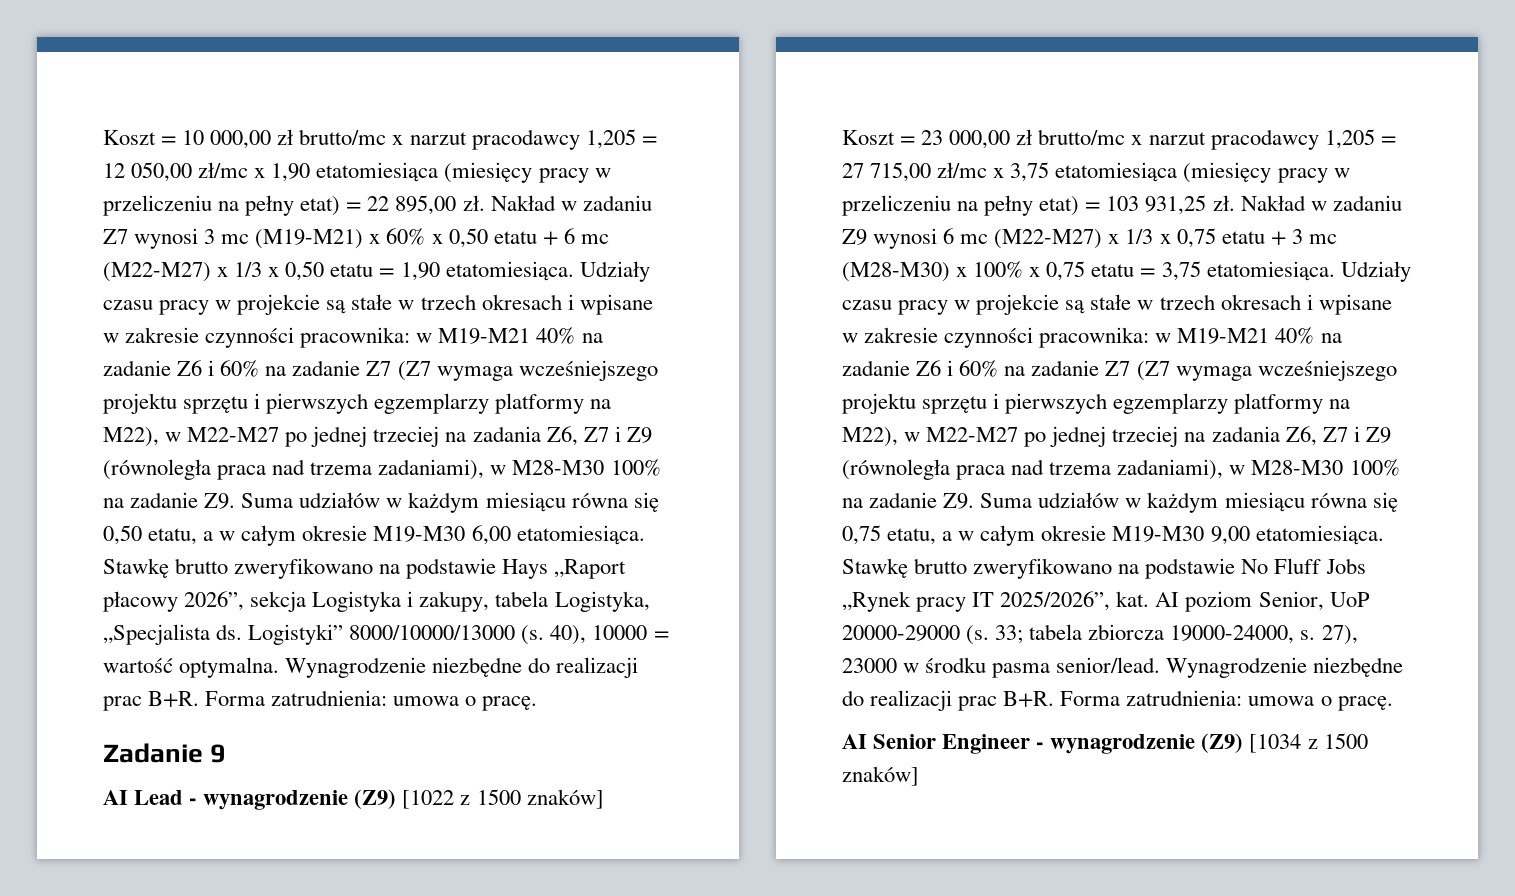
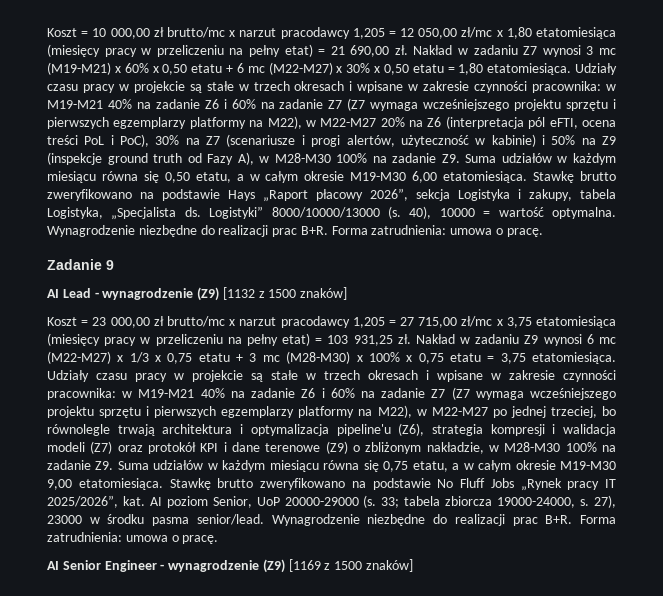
[271,162,611,183] [103,195,457,216] 1,90 etatomiesiąca (miesięcy pracy w przeliczeniu na pełny etat) = 22 895,00 -> [506,27,616,39] [47,44,390,57] 1,80 etatomiesiąca (miesięcy pracy w przeliczeniu na pełny etat) = 21 690,00
[234,262,263,277] 1/3 -> [346,63,371,73] 30%
[400,262,440,281] 1,90 -> [458,63,484,75] 1,80
[285,426,652,447] [103,459,485,480] po jednej trzeciej na zadania Z6, Z7 i Z9 (równoległa praca nad trzema zadaniami), -> [380,116,616,129] [47,134,617,147] [47,152,254,165] 20% na Z6 (interpretacja pól eFTI, ocena treści PoL i PoC), 30% na Z7 (scenariusze i progi alertów, użyteczność w kabinie) i 50% na Z9 (inspekcje ground truth od Fazy A),
[402,790,455,809] [1022 -> [222,287,255,300] [1132
[1112,426,1391,447] [842,459,1224,480] trzeciej na zadania Z6, Z7 i Z9 (równoległa praca nad trzema zadaniami), -> [550,406,617,418] [47,423,616,436] [47,441,484,454] trzeciej, bo równolegle trwają architektura i optymalizacja pipeline'u (Z6), strategia kompresji i walidacja modeli (Z7) oraz protokół KPI i dane terenowe (Z9) o zbliżonym nakładzie,
[1249,734,1302,753] [1034 -> [288,559,321,572] [1169

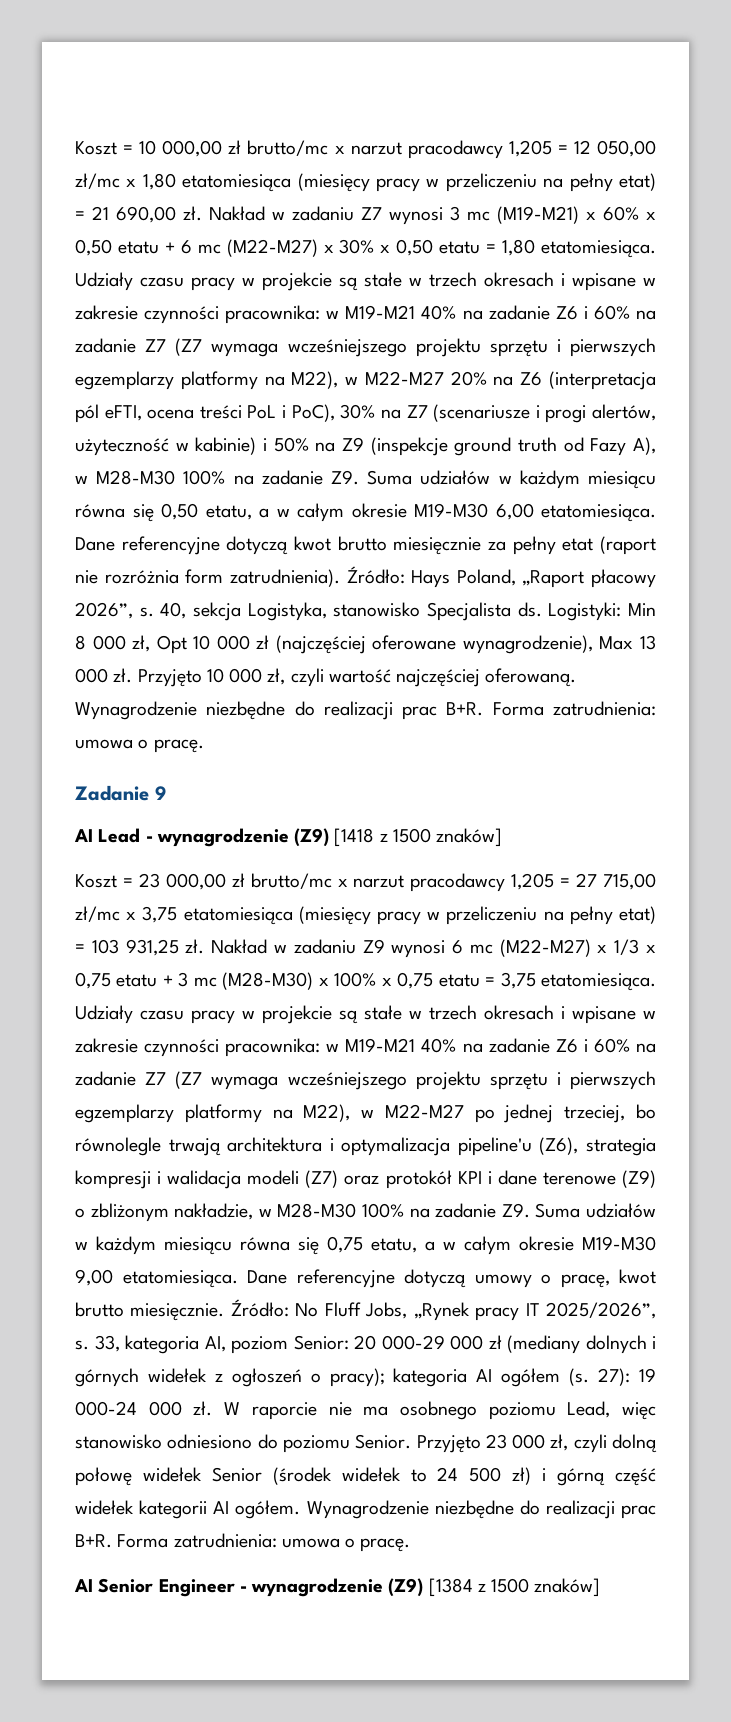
[533,171,616,183] [47,188,616,202] [47,206,616,220] Stawkę brutto zweryfikowano na podstawie Hays „Raport płacowy 2026”, sekcja Logistyka i zakupy, tabela Logistyka, „Specjalista ds. Logistyki” 8000/10000/13000 (s. 40), 10000 = wartość optymalna. -> [75,536,657,555] [75,566,656,588] [75,602,656,621] [75,635,656,654] [75,668,577,687] Dane referencyjne dotyczą kwot brutto miesięcznie za pełny etat (raport nie rozróżnia form zatrudnienia). Źródło: Hays Poland, „Raport płacowy 2026”, s. 40, sekcja Logistyka, stanowisko Specjalista ds. Logistyki: Min 8 000 zł, Opt 10 000 zł (najczęściej oferowane wynagrodzenie), Max 13 000 zł. Przyjęto 10 000 zł, czyli wartość najczęściej oferowaną.
[222,287,255,300] [1132 -> [334,828,375,847] [1418
[169,478,431,490] Stawkę brutto zweryfikowano na podstawie -> [247,1269,656,1288] [75,1299,289,1321] Dane referencyjne dotyczą umowy o pracę, kwot brutto miesięcznie. Źródło:
[490,478,514,488] Jobs -> [365,1302,408,1319] Jobs,
[122,495,616,508] [47,514,264,526] kat. AI poziom Senior, UoP 20000-29000 (s. 33; tabela zbiorcza 19000-24000, s. 27), 23000 w środku pasma senior/lead. -> [75,1335,656,1354] [75,1368,656,1387] [75,1401,656,1420] [75,1434,657,1453] [75,1467,657,1486] [75,1500,301,1519] s. 33, kategoria AI, poziom Senior: 20 000-29 000 zł (mediany dolnych i górnych widełek z ogłoszeń o pracy); kategoria AI ogółem (s. 27): 19 000-24 000 zł. W raporcie nie ma osobnego poziomu Lead, więc stanowisko odniesiono do poziomu Senior. Przyjęto 23 000 zł, czyli dolną połowę widełek Senior (środek widełek to 24 500 zł) i górną część widełek kategorii AI ogółem.
[288,559,321,572] [1169 -> [428,1578,473,1597] [1384

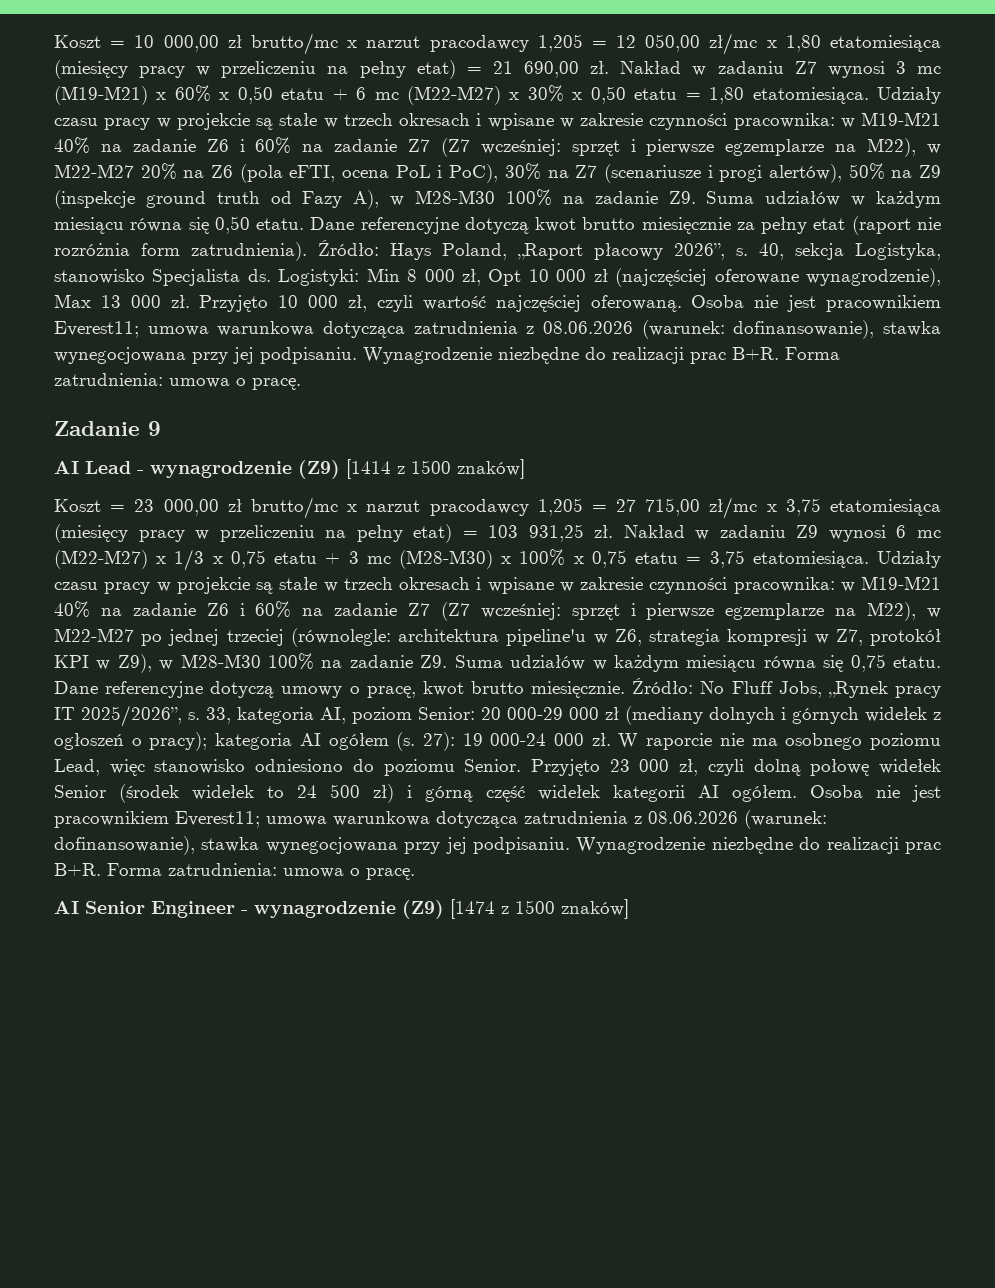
[211,338,656,357] [75,371,258,390] wymaga wcześniejszego projektu sprzętu i pierwszych egzemplarzy platformy -> [480,139,825,156] wcześniej: sprzęt i pierwsze egzemplarze
[549,371,656,390] [75,404,99,423] (interpretacja pól -> [239,164,283,183] (pola
[199,405,242,419] treści -> (390, 174) none
[591,404,656,421] [75,437,267,456] alertów, użyteczność w kabinie) i -> [768,164,842,183] alertów),
[205,503,656,522] etatu, a w całym okresie M19-M30 6,00 etatomiesiąca. -> [256,218,305,230] etatu.
(577, 677) none -> [691,295,942,312] [54,320,941,339] [54,347,357,364] Osoba nie jest pracownikiem Everest11; umowa warunkowa dotycząca zatrudnienia z 08.06.2026 (warunek: dofinansowanie), stawka wynegocjowana przy jej podpisaniu.
[334,828,375,847] [1418 -> [346,459,391,479] [1414
[211,1071,656,1090] [75,1104,262,1123] wymaga wcześniejszego projektu sprzętu i pierwszych egzemplarzy platformy -> [480,603,825,620] wcześniej: sprzęt i pierwsze egzemplarze
[564,1104,656,1123] [75,1137,656,1156] [75,1170,657,1189] [75,1203,254,1222] trzeciej, bo równolegle trwają architektura i optymalizacja pipeline'u (Z6), strategia kompresji i walidacja modeli (Z7) oraz protokół KPI i dane terenowe (Z9) o zbliżonym nakładzie, -> [226,628,942,647] [54,654,152,673] trzeciej (równolegle: architektura pipeline'u w Z6, strategia kompresji w Z7, protokół KPI w Z9),
[371,1236,656,1255] [75,1269,238,1288] etatu, a w całym okresie M19-M30 9,00 etatomiesiąca. -> [892,656,941,668] etatu.
(301, 1509) none -> [810,785,941,802] [54,810,827,829] [54,836,570,855] Osoba nie jest pracownikiem Everest11; umowa warunkowa dotycząca zatrudnienia z 08.06.2026 (warunek: dofinansowanie), stawka wynegocjowana przy jej podpisaniu.
[428,1578,473,1597] [1384 -> [450,899,495,919] [1474

